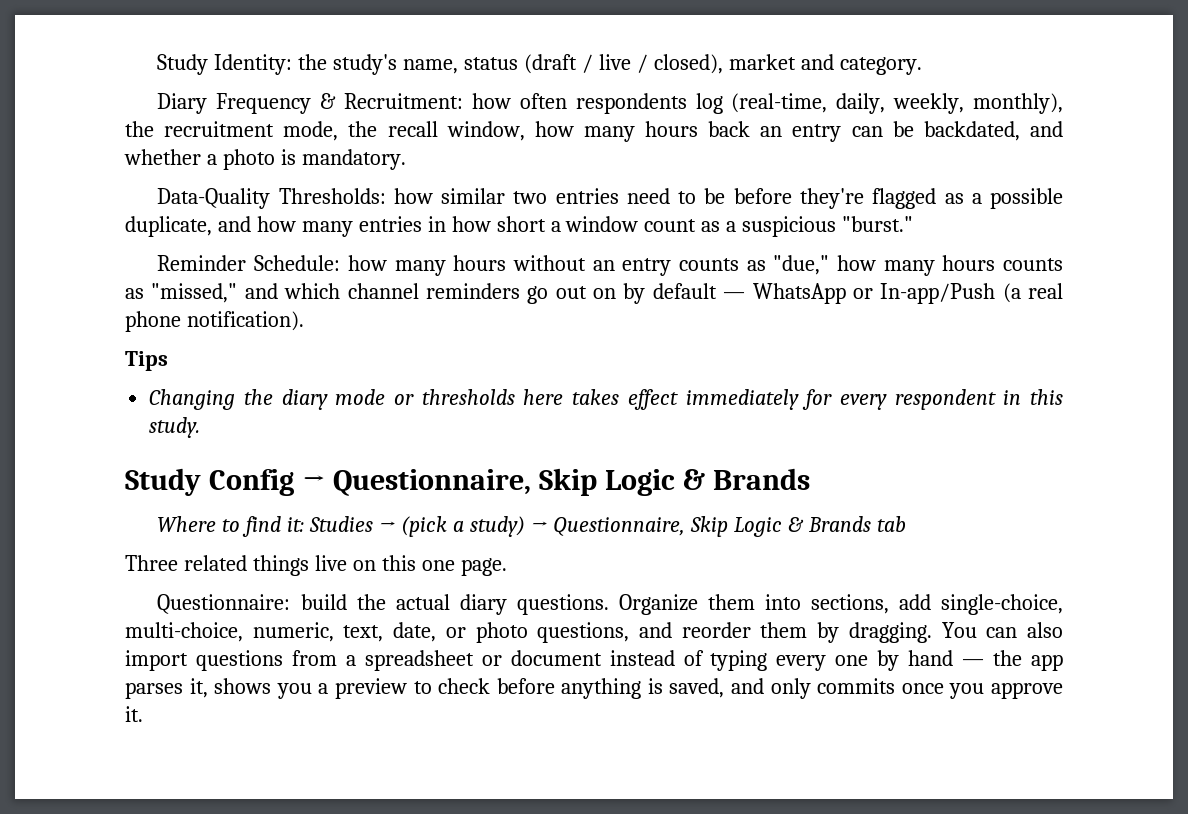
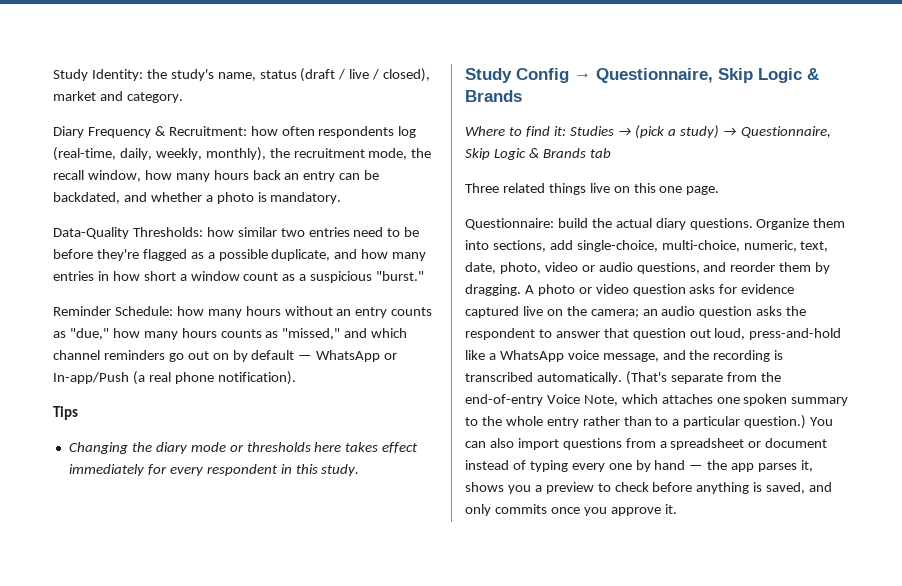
[445,622,528,643] or photo -> [499,262,633,274] photo, video or audio
(932, 632) none -> [524,284,795,296] [465,306,807,318] [465,328,842,340] [465,350,784,362] [465,371,781,385] [465,394,849,406] [465,415,807,429] A photo or video question asks for evidence captured live on the camera; an audio question asks the respondent to answer that question out loud, press-and-hold like a WhatsApp voice message, and the recording is transcribed automatically. (That's separate from the end-of-entry Voice Note, which attaches one spoken summary to the whole entry rather than to a particular question.)

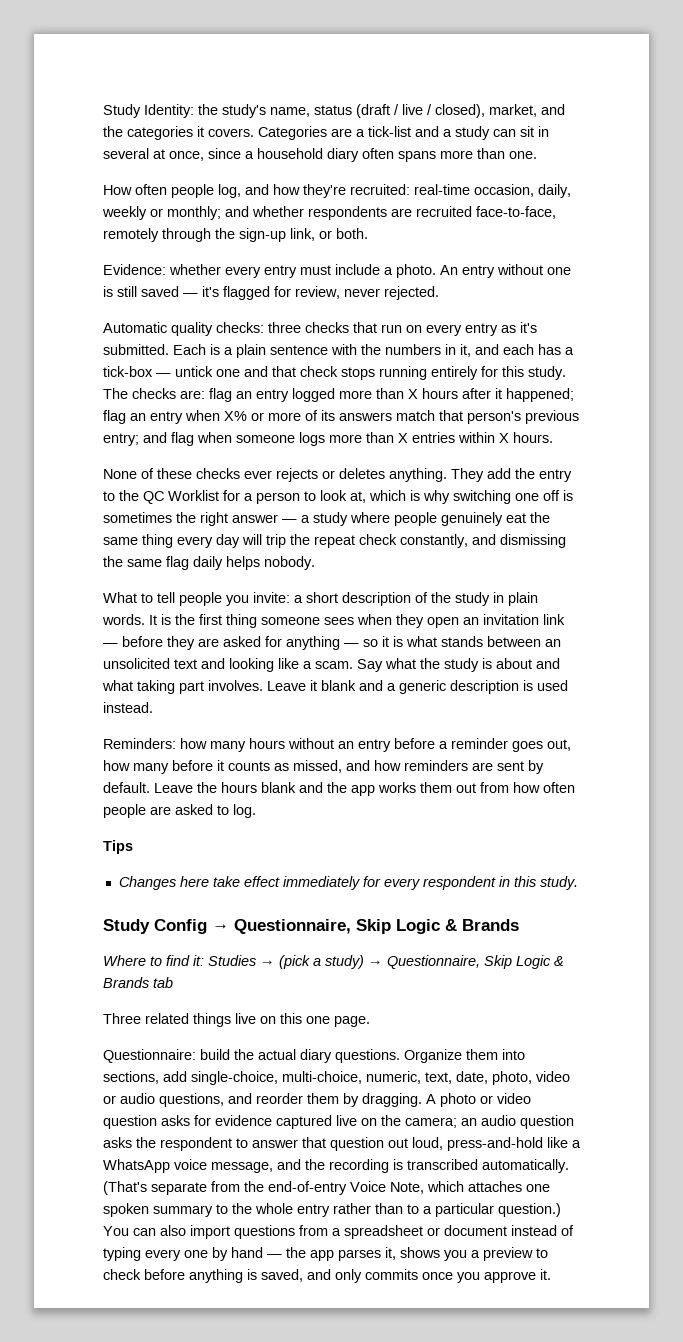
[53,91,183,103] [53,126,417,138] [53,147,432,161] [53,170,380,182] [53,192,342,204] [53,227,420,239] [53,249,427,261] [53,271,425,283] [53,306,173,316] market and category. // Diary Frequency & Recruitment: how often respondents log (real-time, daily, weekly, monthly), the recruitment mode, the recall window, how many hours back an entry can be backdated, and whether a photo is mandatory. // Data-Quality Thresholds: how similar two entries need to be before they're flagged as a possible duplicate, and how many entries in how short a window count as a suspicious "burst." // Reminder Schedule: -> [489,104,565,117] [103,126,549,140] [103,148,537,162] [103,184,571,198] [102,206,556,220] [103,228,368,242] [103,264,571,278] [103,286,439,300] [103,322,537,336] [103,344,574,358] [103,366,566,380] [103,388,574,402] [103,410,579,424] [103,432,553,446] [103,468,572,482] [103,490,573,504] [103,512,550,526] [103,534,566,548] [103,556,315,570] [103,592,538,606] [102,614,565,628] [103,636,561,650] [103,658,560,672] [102,680,568,694] [103,702,153,713] [103,738,176,749] market, and the categories it covers. Categories are a tick-list and a study can sit in several at once, since a household diary often spans more than one. // How often people log, and how they're recruited: real-time occasion, daily, weekly or monthly; and whether respondents are recruited face-to-face, remotely through the sign-up link, or both. // Evidence: whether every entry must include a photo. An entry without one is still saved — it's flagged for review, never rejected. // Automatic quality checks: three checks that run on every entry as it's submitted. Each is a plain sentence with the numbers in it, and each has a tick-box — untick one and that check stops running entirely for this study. The checks are: flag an entry logged more than X hours after it happened; flag an entry when X% or more of its answers match that person's previous entry; and flag when someone logs more than X entries within X hours. // None of these checks ever rejects or deletes anything. They add the entry to the QC Worklist for a person to look at, which is why switching one off is sometimes the right answer — a study where people genuinely eat the same thing every day will trip the repeat check constantly, and dismissing the same flag daily helps nobody. // What to tell people you invite: a short description of the study in plain words. It is the first thing someone sees when they open an invitation link — before they are asked for anything — so it is what stands between an unsolicited text and looking like a scam. Say what the study is about and what taking part involves. Leave it blank and a generic description is used instead. // Reminders:
[391,307,433,316] [53,328,408,340] [53,350,398,362] [53,371,296,385] [53,406,78,420] [68,442,379,454] counts as "due," how many hours counts as "missed," and which channel reminders go out on by default — WhatsApp or In-app/Push (a real phone notification). // Tips // Changing the diary mode or thresholds here takes -> [394,738,571,752] [103,760,544,774] [103,782,575,796] [103,804,256,818] [103,840,133,854] [118,876,240,890] before a reminder goes out, how many before it counts as missed, and how reminders are sent by default. Leave the hours blank and the app works them out from how often people are asked to log. // Tips // Changes here take

